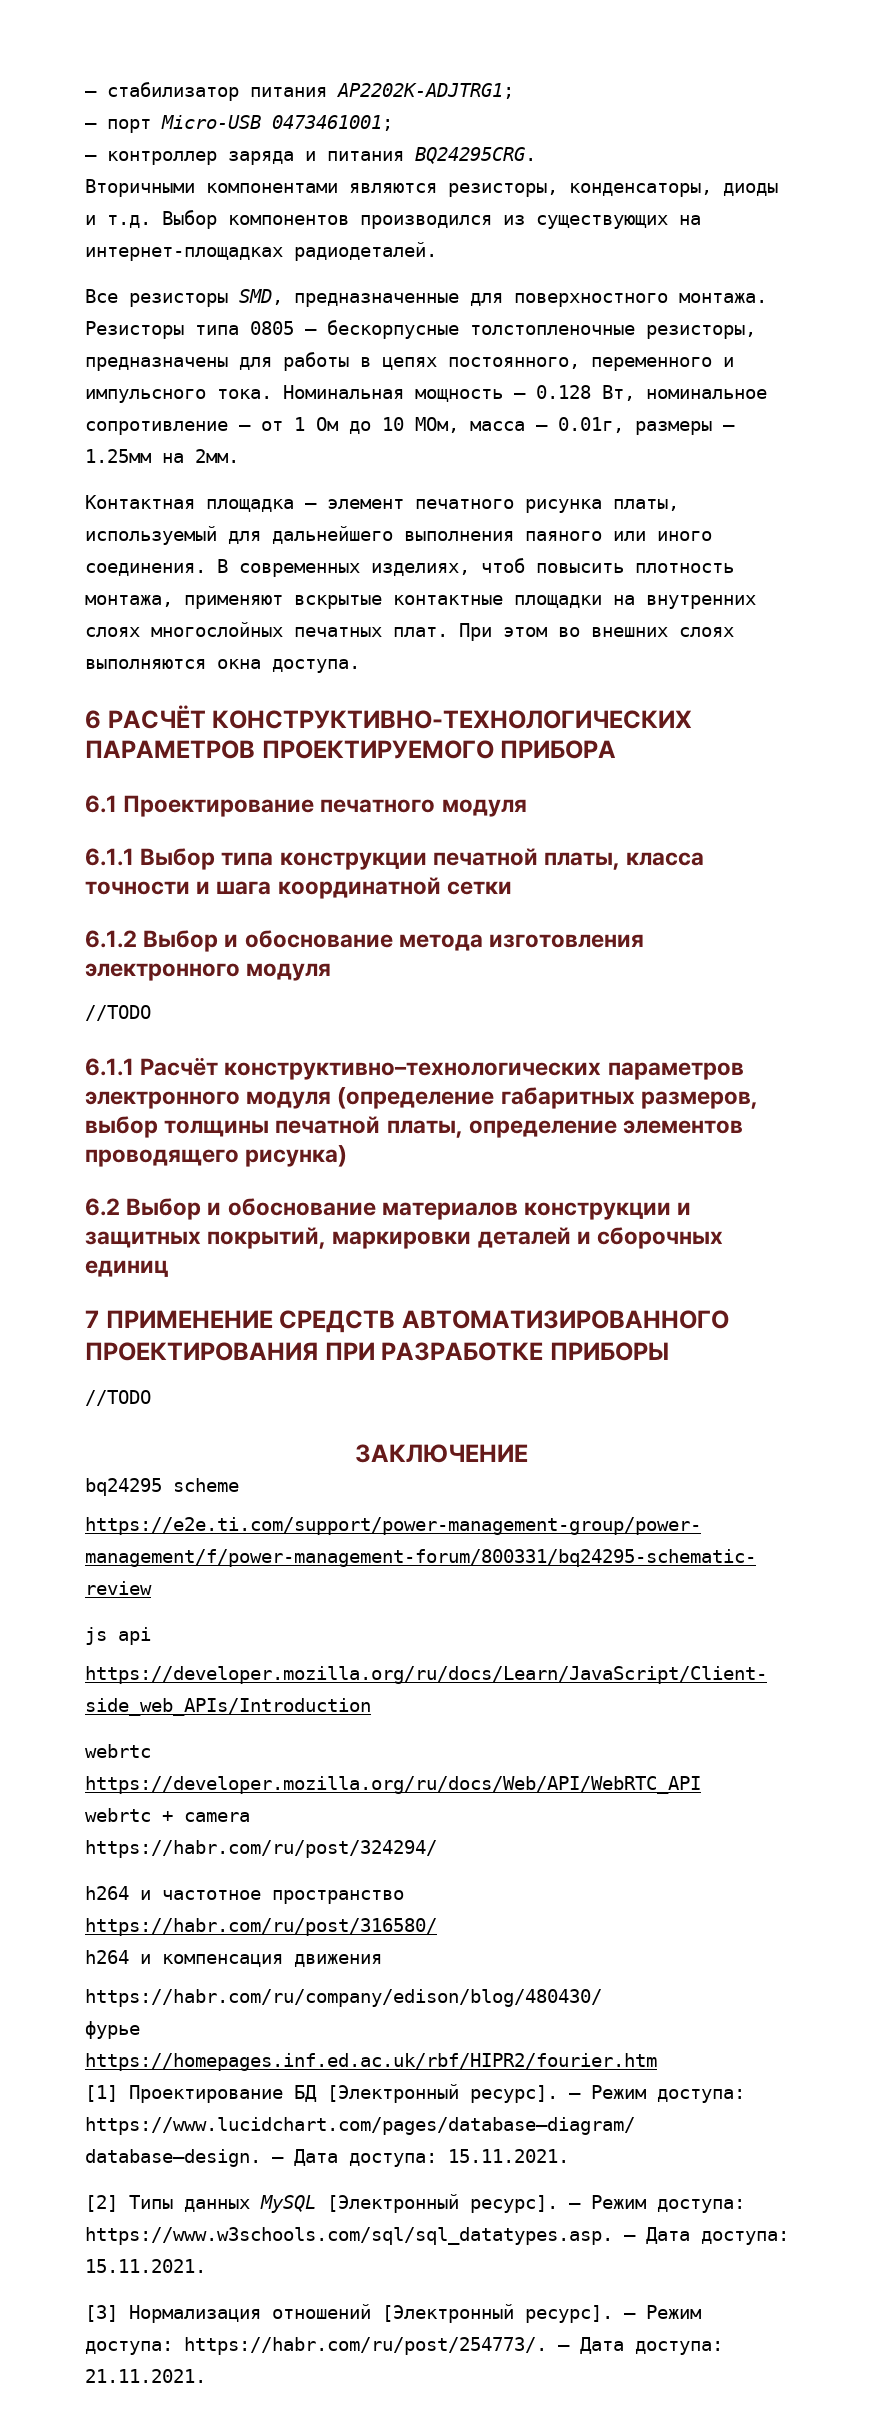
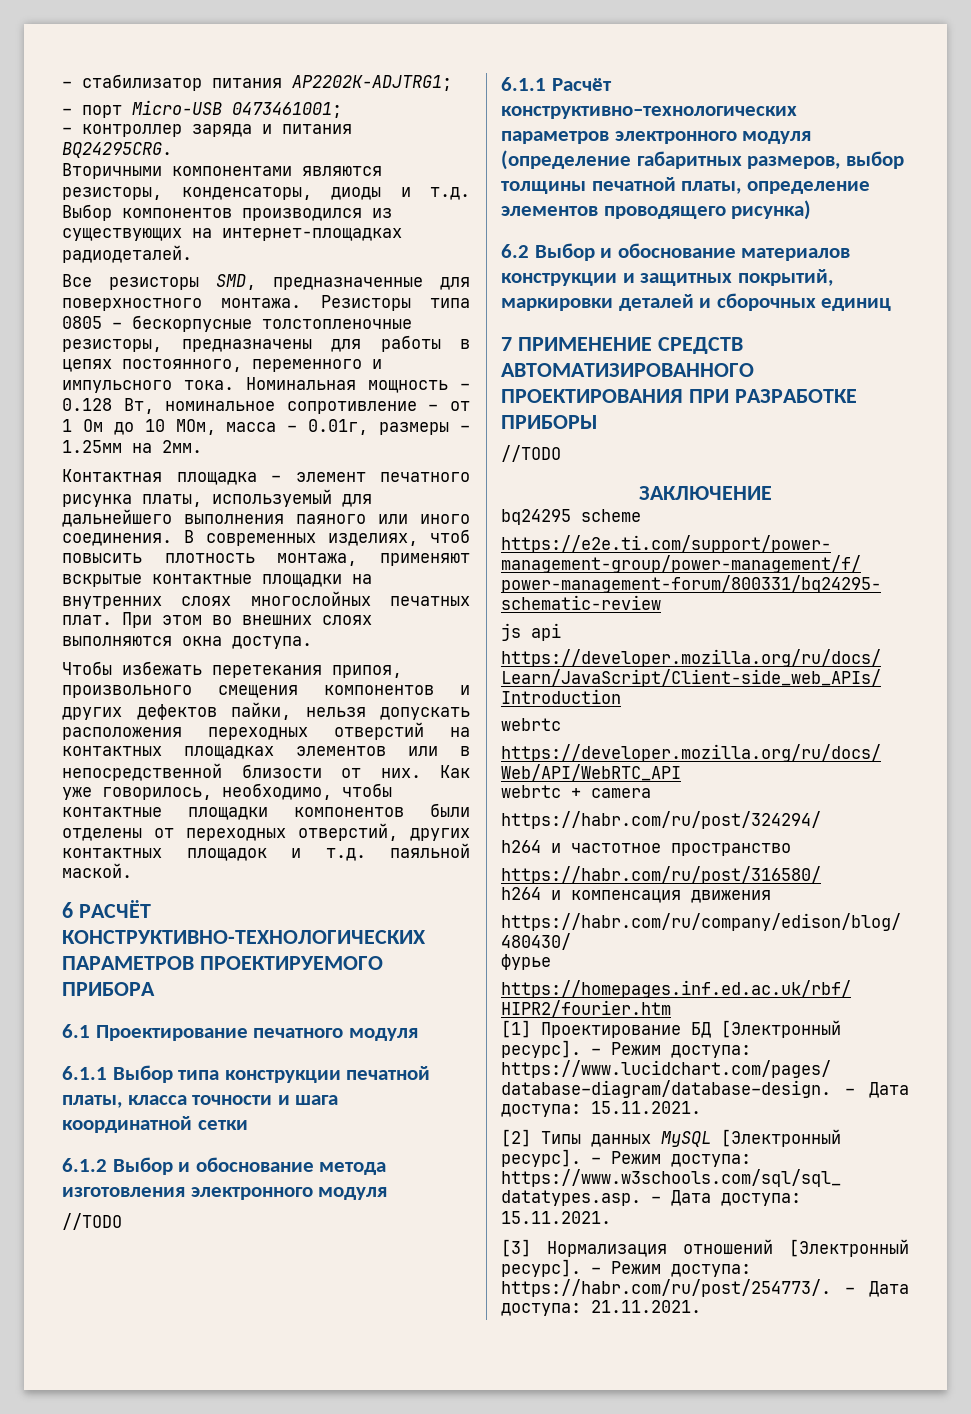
(360, 666) none -> [62,661,402,678] [62,685,470,698] [62,702,470,720] [62,722,470,740] [62,746,470,759] [62,763,470,781] [62,783,392,800] [62,803,470,820] [62,823,470,841] [62,843,470,861] [62,863,132,878] // Чтобы избежать перетекания припоя, произвольного смещения компонентов и других дефектов пайки, нельзя допускать расположения переходных отверстий на контактных площадках элементов или в непосредственной близости от них. Как уже говорилось, необходимо, чтобы контактные площадки компонентов были отделены от переходных отверстий, других контактных площадок и т.д. паяльной маской.

